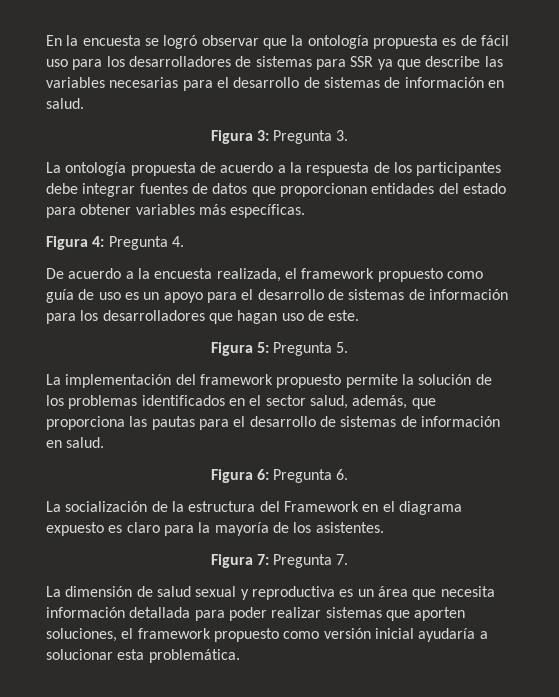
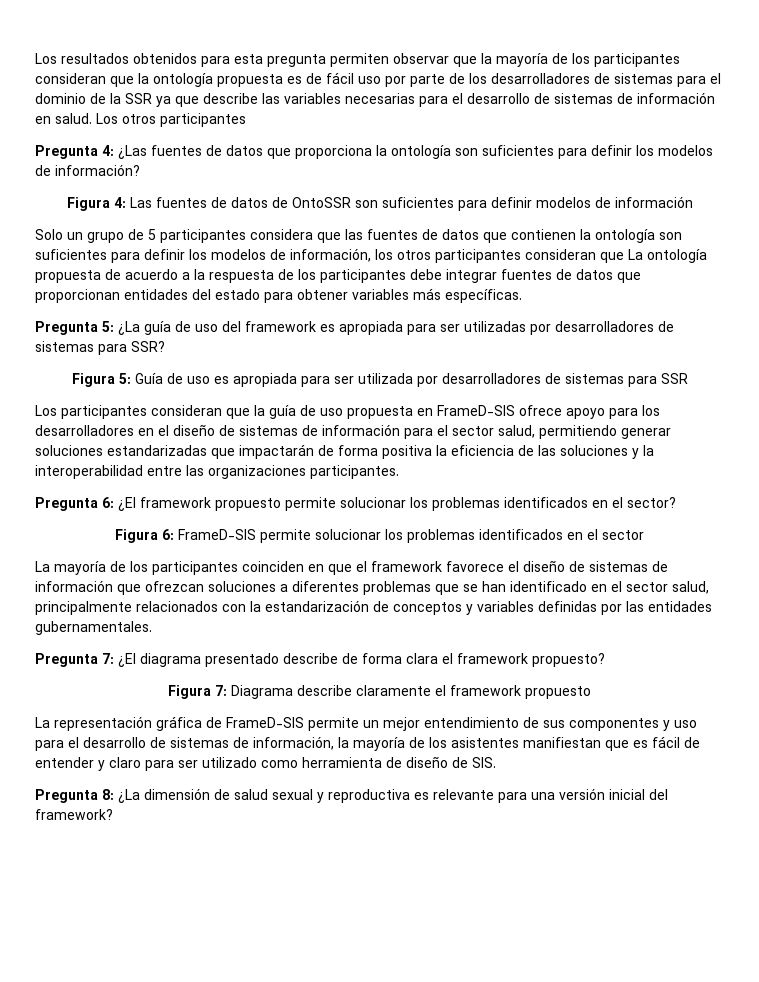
[46,35,259,49] En la encuesta se logró observar -> [35,53,680,67] [35,73,106,84] Los resultados obtenidos para esta pregunta permiten observar que la mayoría de los participantes consideran
[72,59,103,70] para -> [385,73,465,87] por parte de
(346, 64) none -> [710,73,721,84] [35,93,121,104] el dominio de la
[210,130,349,144] // Figura 3: Pregunta 3. // -> [96,113,246,127] [35,145,713,159] [35,164,140,176] [66,196,693,211] [35,229,682,243] [35,248,624,263] Los otros participantes // Pregunta 4: ¿Las fuentes de datos que proporciona la ontología son suficientes para definir los modelos de información? // Figura 4: Las fuentes de datos de OntoSSR son suficientes para definir modelos de información // Solo un grupo de 5 participantes considera que las fuentes de datos que contienen la ontología son suficientes para definir los modelos de información, los otros participantes consideran que
[46,236,184,250] [46,268,483,282] [46,289,508,303] [46,310,360,324] [210,342,349,356] [46,374,492,388] [46,395,436,409] [46,416,500,430] [46,437,105,448] [210,469,349,483] [46,501,462,515] [46,522,384,536] [210,554,349,568] [46,586,61,597] Figura 4: Pregunta 4. // De acuerdo a la encuesta realizada, el framework propuesto como guía de uso es un apoyo para el desarrollo de sistemas de información para los desarrolladores que hagan uso de este. // Figura 5: Pregunta 5. // La implementación del framework propuesto permite la solución de los problemas identificados en el sector salud, además, que proporciona las pautas para el desarrollo de sistemas de información en salud. // Figura 6: Pregunta 6. // La socialización de la estructura del Framework en el diagrama expuesto es claro para la mayoría de los asistentes. // Figura 7: Pregunta 7. // La -> [35,321,674,335] [35,341,165,355] [71,373,688,387] [35,405,660,419] [35,424,671,439] [35,444,654,459] [35,465,399,479] [35,497,676,511] [115,529,644,543] [35,560,668,575] [35,580,709,595] [35,600,712,615] [35,621,152,635] [35,653,605,667] [168,685,591,699] [35,716,697,731] [35,736,700,751] [35,756,496,771] [35,789,140,803] Pregunta 5: ¿La guía de uso del framework es apropiada para ser utilizadas por desarrolladores de sistemas para SSR? // Figura 5: Guía de uso es apropiada para ser utilizada por desarrolladores de sistemas para SSR // Los participantes consideran que la guía de uso propuesta en FrameD-SIS ofrece apoyo para los desarrolladores en el diseño de sistemas de información para el sector salud, permitiendo generar soluciones estandarizadas que impactarán de forma positiva la eficiencia de las soluciones y la interoperabilidad entre las organizaciones participantes. // Pregunta 6: ¿El framework propuesto permite solucionar los problemas identificados en el sector? // Figura 6: FrameD-SIS permite solucionar los problemas identificados en el sector // La mayoría de los participantes coinciden en que el framework favorece el diseño de sistemas de información que ofrezcan soluciones a diferentes problemas que se han identificado en el sector salud, principalmente relacionados con la estandarización de conceptos y variables definidas por las entidades gubernamentales. // Pregunta 7: ¿El diagrama presentado describe de forma clara el framework propuesto? // Figura 7: Diagrama describe claramente el framework propuesto // La representación gráfica de FrameD-SIS permite un mejor entendimiento de sus componentes y uso para el desarrollo de sistemas de información, la mayoría de los asistentes manifiestan que es fácil de entender y claro para ser utilizado como herramienta de diseño de SIS. // Pregunta 8: ¿La
[357,586,495,600] [46,607,466,621] [46,628,488,642] [46,649,240,663] un área que necesita información detallada para poder realizar sistemas que aporten soluciones, el framework propuesto como versión inicial ayudaría a solucionar esta problemática. -> [433,788,668,803] [35,809,113,820] relevante para una versión inicial del framework?

